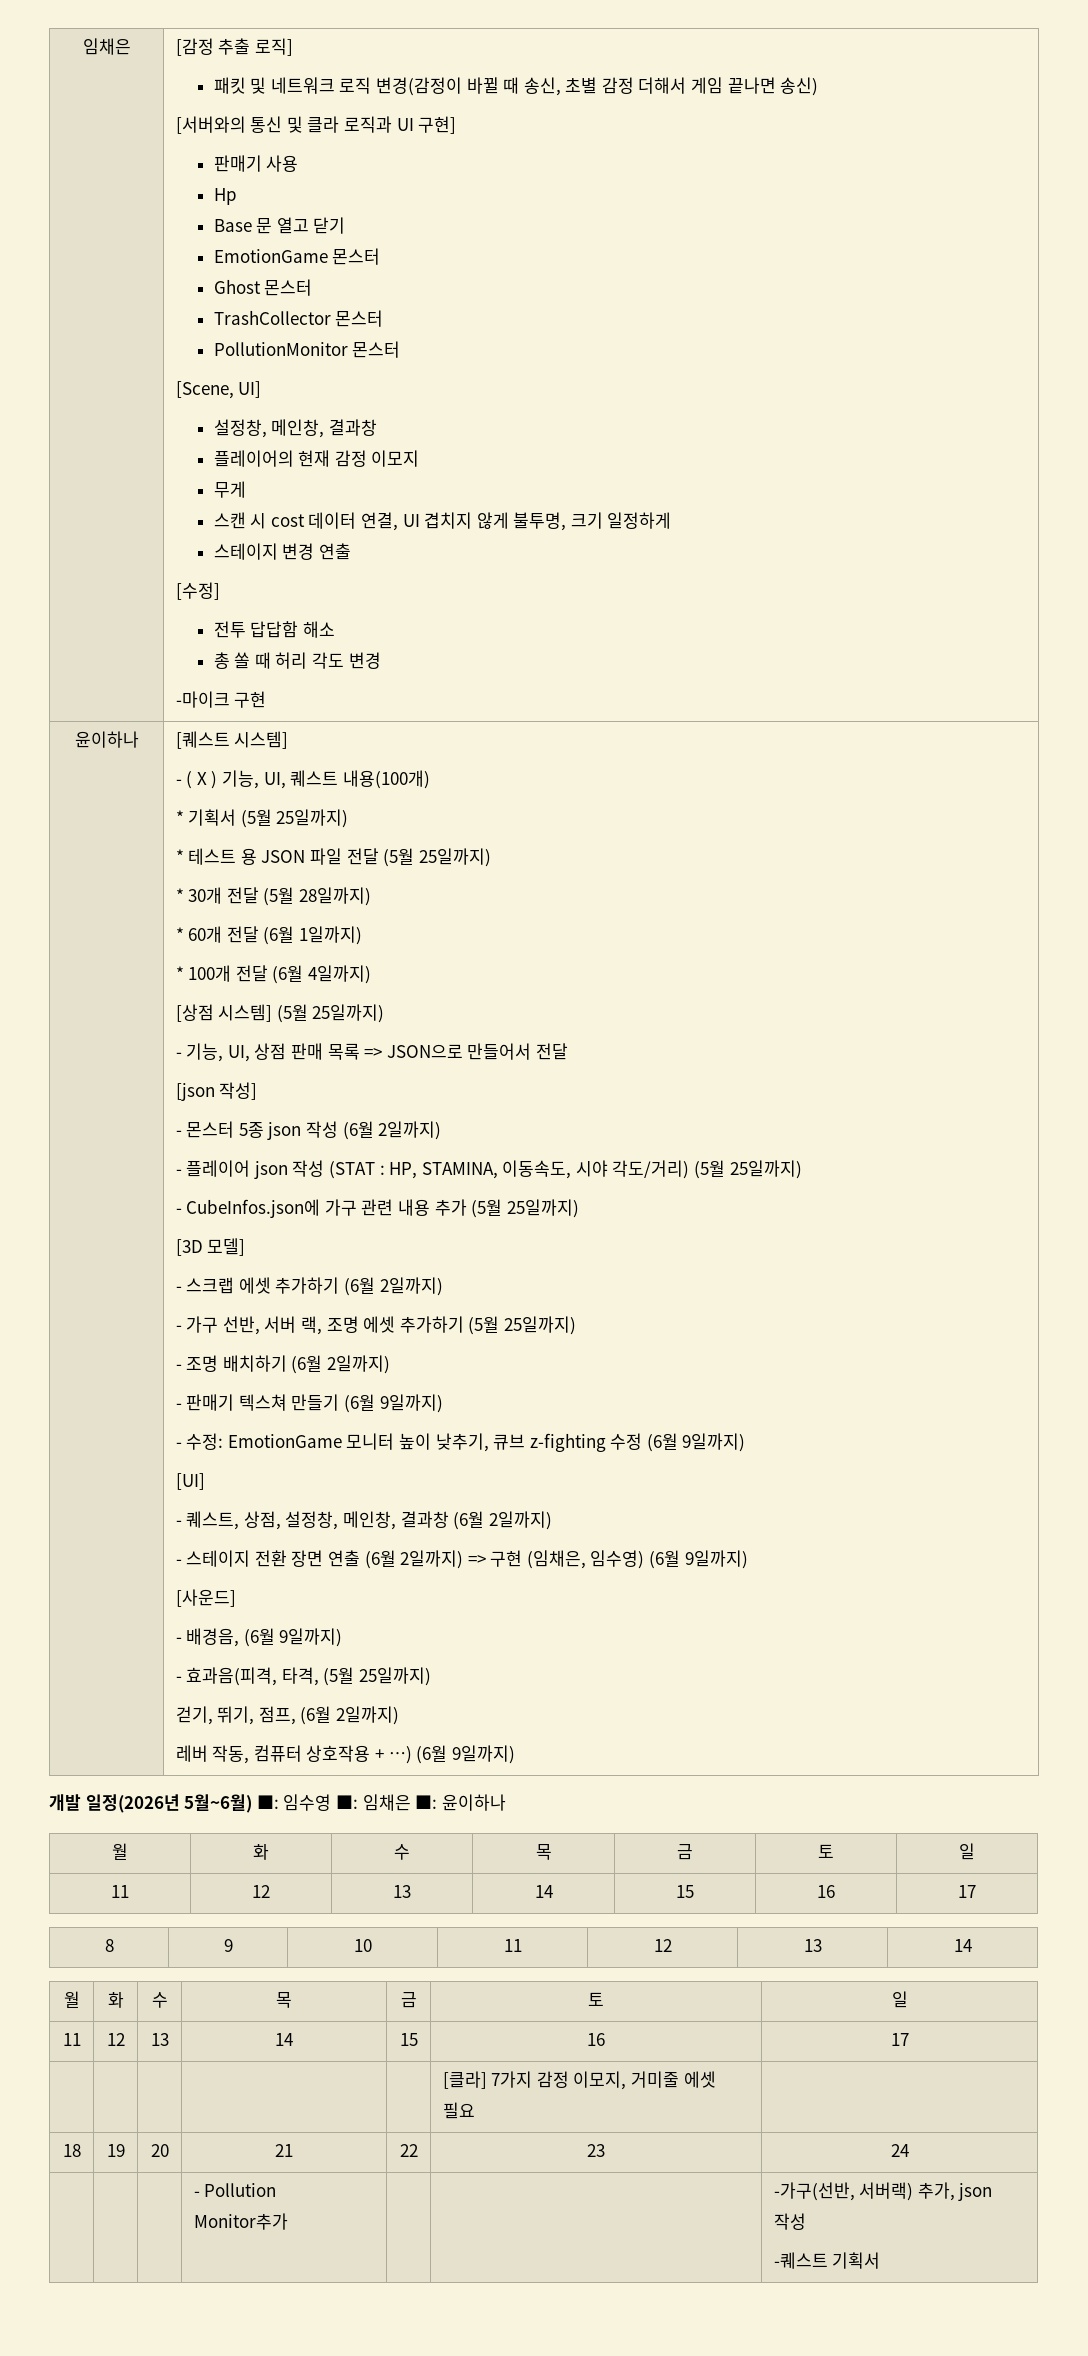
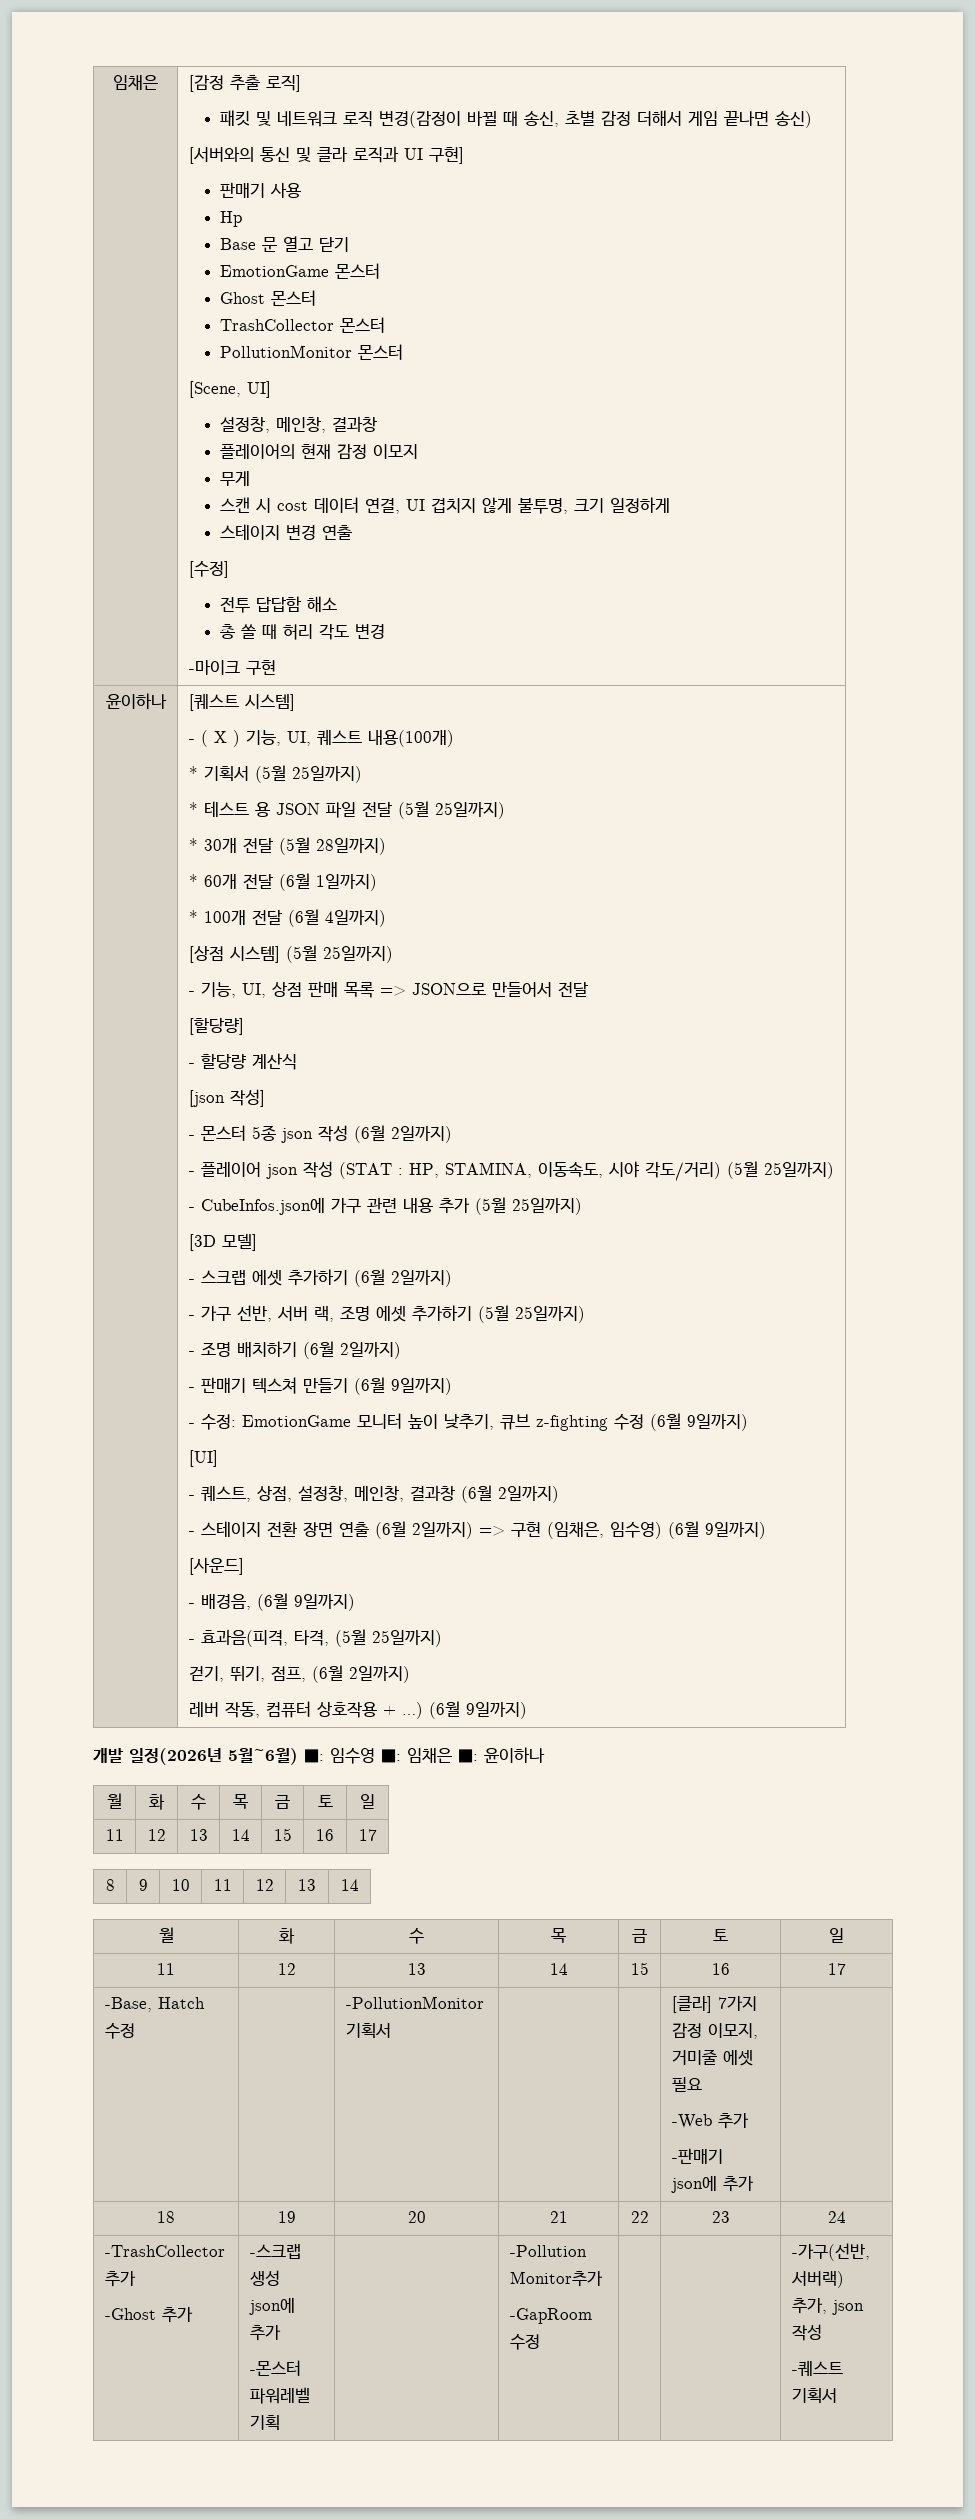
(568, 1051) none -> [188,1017,244,1035] [188,1053,297,1070] // [할당량] // - 할당량 계산식
(909, 2039) | | -> [104,1997,205,2012] [104,2023,135,2039] [345,1996,484,2009] [345,2023,391,2039] -Base, Hatch 수정 | | -PollutionMonitor 기획서
(475, 2110) none -> [671,2113,749,2129] [671,2148,723,2164] [670,2176,754,2193] // -Web 추가 // -판매기 json에 추가
[193,2183,277,2197] | | | - Pollution -> [104,2245,225,2257] [104,2271,136,2287] [104,2307,193,2323] [249,2244,301,2259] [249,2270,280,2286] [248,2298,295,2315] [249,2325,281,2341] [249,2360,301,2376] [249,2387,310,2404] [249,2415,280,2431] [509,2245,587,2257] -TrashCollector 추가 // -Ghost 추가 | -스크랩 생성 json에 추가 // -몬스터 파워레벨 기획 | | -Pollution
(288, 2221) none -> [509,2308,592,2324] [509,2334,540,2350] // -GapRoom 수정

